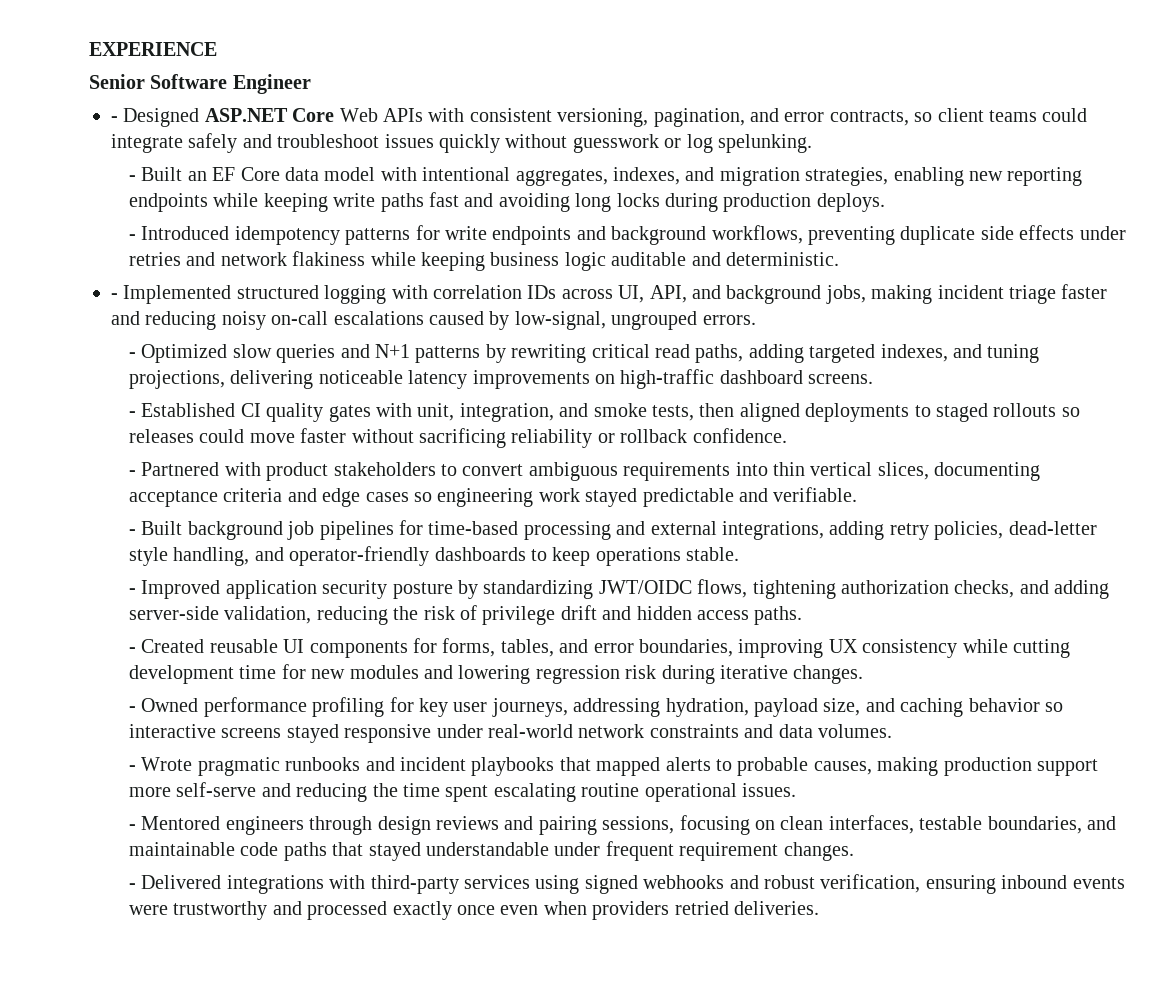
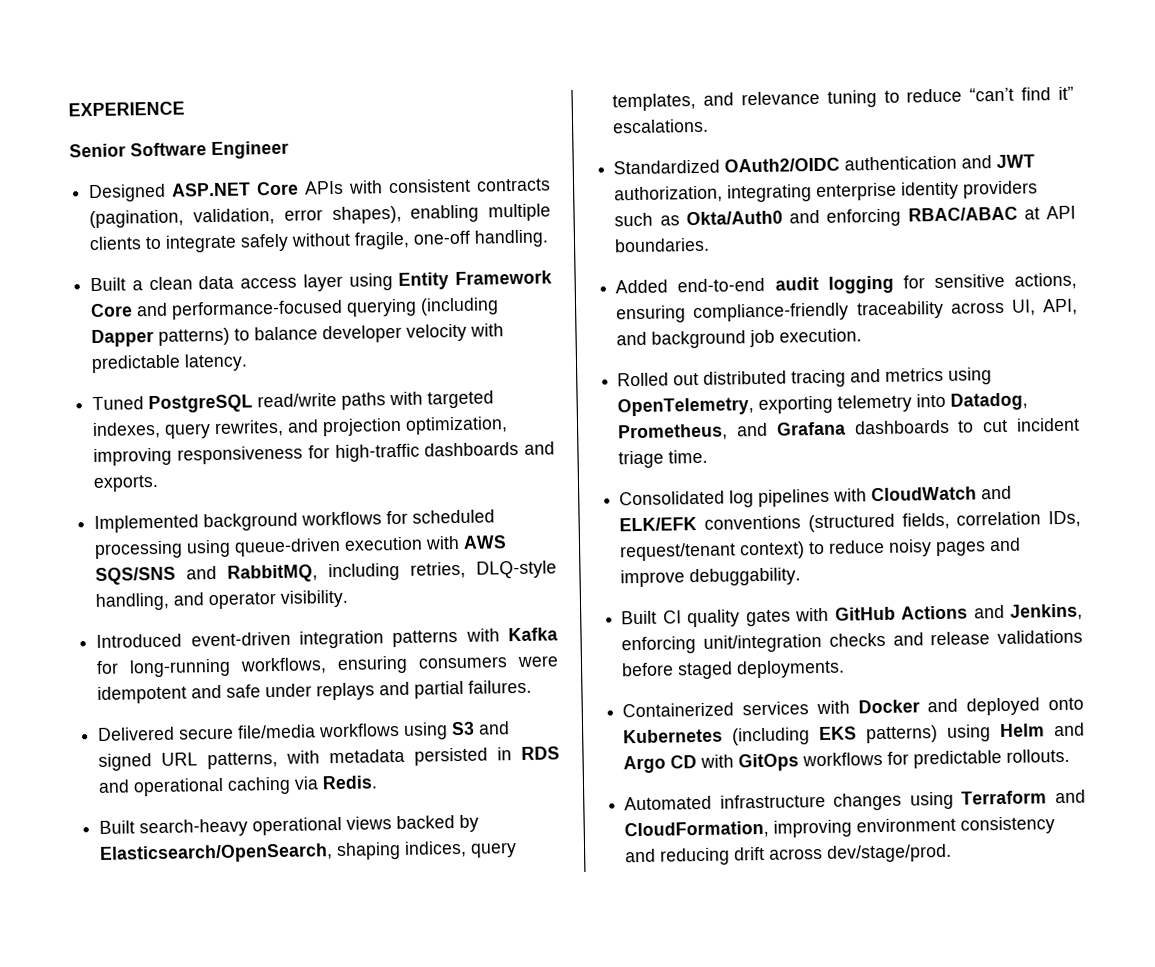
[111,116,118,122] - -> (289, 150) none
[339,108,378,122] Web -> (300, 188) none
[557,108,1088,127] [111,133,812,153] [128,167,1083,186] [128,192,885,212] [128,225,1126,245] [128,251,839,271] [111,285,557,304] versioning, pagination, and error contracts, so client teams could integrate safely and troubleshoot issues quickly without guesswork or log spelunking. // - Built an EF Core data model with intentional aggregates, indexes, and migration strategies, enabling new reporting endpoints while keeping write paths fast and avoiding long locks during production deploys. // - Introduced idempotency patterns for write endpoints and background workflows, preventing duplicate side effects under retries and network flakiness while keeping business logic auditable and deterministic. // - Implemented structured logging with correlation IDs -> [475,178,551,192] [89,203,551,229] [89,229,550,253] [90,270,552,292] [90,297,500,320] [91,323,505,348] [91,353,249,374] [92,390,495,414] [92,416,509,440] [93,441,555,467] [93,474,160,493] [94,509,496,534] [94,535,508,560] [95,560,557,586] [95,589,350,611] [96,627,558,649] [96,655,559,678] [97,679,533,704] [97,721,511,741] [98,746,560,771] [98,775,379,797] [99,814,480,838] [99,840,518,864] [612,86,1074,112] [612,118,710,134] [613,154,1036,175] [614,180,1039,204] [614,205,1076,227] [614,237,711,253] [615,272,1077,294] [616,300,944,324] contracts (pagination, validation, error shapes), enabling multiple clients to integrate safely without fragile, one-off handling. // Built a clean data access layer using Entity Framework Core and performance-focused querying (including Dapper patterns) to balance developer velocity with predictable latency. // Tuned PostgreSQL read/write paths with targeted indexes, query rewrites, and projection optimization, improving responsiveness for high-traffic dashboards and exports. // Implemented background workflows for scheduled processing using queue-driven execution with AWS SQS/SNS and RabbitMQ, including retries, DLQ-style handling, and operator visibility. // Introduced event-driven integration patterns with Kafka for long-running workflows, ensuring consumers were idempotent and safe under replays and partial failures. // Delivered secure file/media workflows using S3 and signed URL patterns, with metadata persisted in RDS and operational caching via Redis. // Built search-heavy operational views backed by Elasticsearch/OpenSearch, shaping indices, query templates, and relevance tuning to reduce “can’t find it” escalations. // Standardized OAuth2/OIDC authentication and JWT authorization, integrating enterprise identity providers such as Okta/Auth0 and enforcing RBAC/ABAC at API boundaries. // Added end-to-end audit logging for sensitive actions, ensuring compliance-friendly traceability
[825,284,1108,304] [111,311,756,330] [128,344,1040,363] [128,369,874,389] [128,403,1080,422] [128,428,787,448] [128,462,1041,481] [128,487,858,507] [128,520,1097,540] [128,546,740,566] [128,579,1110,599] [128,605,803,625] [128,638,1070,658] [128,664,864,684] [128,697,1063,717] [128,724,892,743] [128,757,1098,776] [128,782,796,802] [128,815,1116,835] [128,841,854,861] [128,874,1125,894] [128,901,819,920] jobs, making incident triage faster and reducing noisy on-call escalations caused by low-signal, ungrouped errors. // - Optimized slow queries and N+1 patterns by rewriting critical read paths, adding targeted indexes, and tuning projections, delivering noticeable latency improvements on high-traffic dashboard screens. // - Established CI quality gates with unit, integration, and smoke tests, then aligned deployments to staged rollouts so releases could move faster without sacrificing reliability or rollback confidence. // - Partnered with product stakeholders to convert ambiguous requirements into thin vertical slices, documenting acceptance criteria and edge cases so engineering work stayed predictable and verifiable. // - Built background job pipelines for time-based processing and external integrations, adding retry policies, dead-letter style handling, and operator-friendly dashboards to keep operations stable. // - Improved application security posture by standardizing JWT/OIDC flows, tightening authorization checks, and adding server-side validation, reducing the risk of privilege drift and hidden access paths. // - Created reusable UI components for forms, tables, and error boundaries, improving UX consistency while cutting development time for new modules and lowering regression risk during iterative changes. // - Owned performance profiling for key user journeys, addressing hydration, payload size, and caching behavior so interactive screens stayed responsive under real-world network constraints and data volumes. // - Wrote pragmatic runbooks and incident playbooks that mapped alerts to probable causes, making production support more self-serve and reducing the time spent escalating routine operational issues. // - Mentored engineers through design reviews and pairing sessions, focusing on clean interfaces, testable boundaries, and maintainable code paths that stayed understandable under frequent requirement changes. // - Delivered integrations with third-party services using signed webhooks and robust verification, ensuring inbound events were trustworthy and processed exactly once even when providers retried deliveries. -> [749,328,863,348] [617,367,993,388] [617,392,1029,417] [618,417,1080,442] [618,449,709,469] [619,485,1013,508] [619,510,1081,533] [620,537,1022,562] [620,567,802,588] [621,603,1083,628] [621,629,1083,655] [621,659,846,680] [622,697,1084,718] [623,722,1085,746] [623,748,1071,774] [624,789,1086,811] [624,816,1056,840] [625,843,953,866] job execution. // Rolled out distributed tracing and metrics using OpenTelemetry, exporting telemetry into Datadog, Prometheus, and Grafana dashboards to cut incident triage time. // Consolidated log pipelines with CloudWatch and ELK/EFK conventions (structured fields, correlation IDs, request/tenant context) to reduce noisy pages and improve debuggability. // Built CI quality gates with GitHub Actions and Jenkins, enforcing unit/integration checks and release validations before staged deployments. // Containerized services with Docker and deployed onto Kubernetes (including EKS patterns) using Helm and Argo CD with GitOps workflows for predictable rollouts. // Automated infrastructure changes using Terraform and CloudFormation, improving environment consistency and reducing drift across dev/stage/prod.

